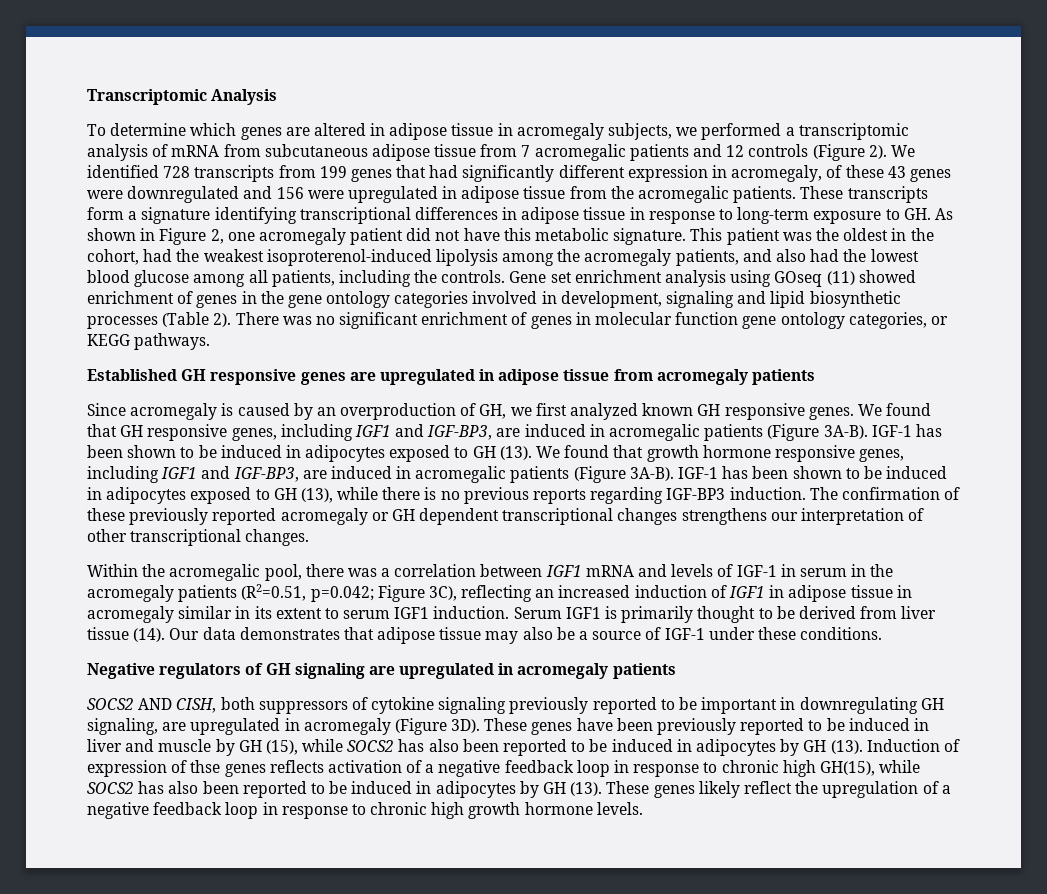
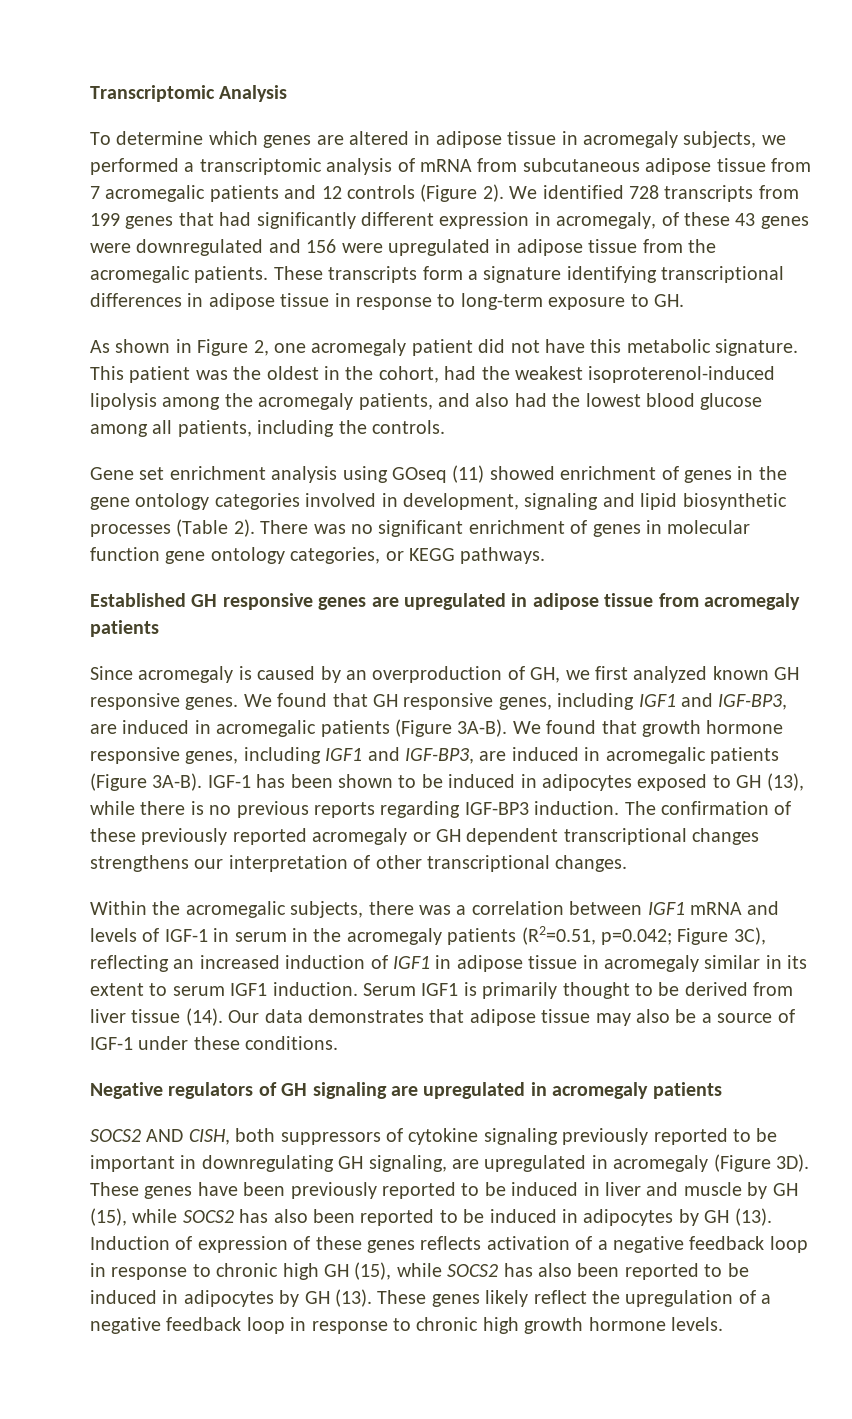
(931, 214) none -> (684, 300) //
(506, 276) none -> (445, 427) //
[871,424,942,437] [87,445,532,462] IGF-1 has been shown to be induced in adipocytes exposed to GH (13). -> (508, 728) none
[264,564,302,581] pool, -> [290,901,364,918] subjects,
[190,760,221,773] thse -> [315,1236,362,1250] these
[819,761,875,776] GH(15), -> [324,1262,392,1280] GH (15),

